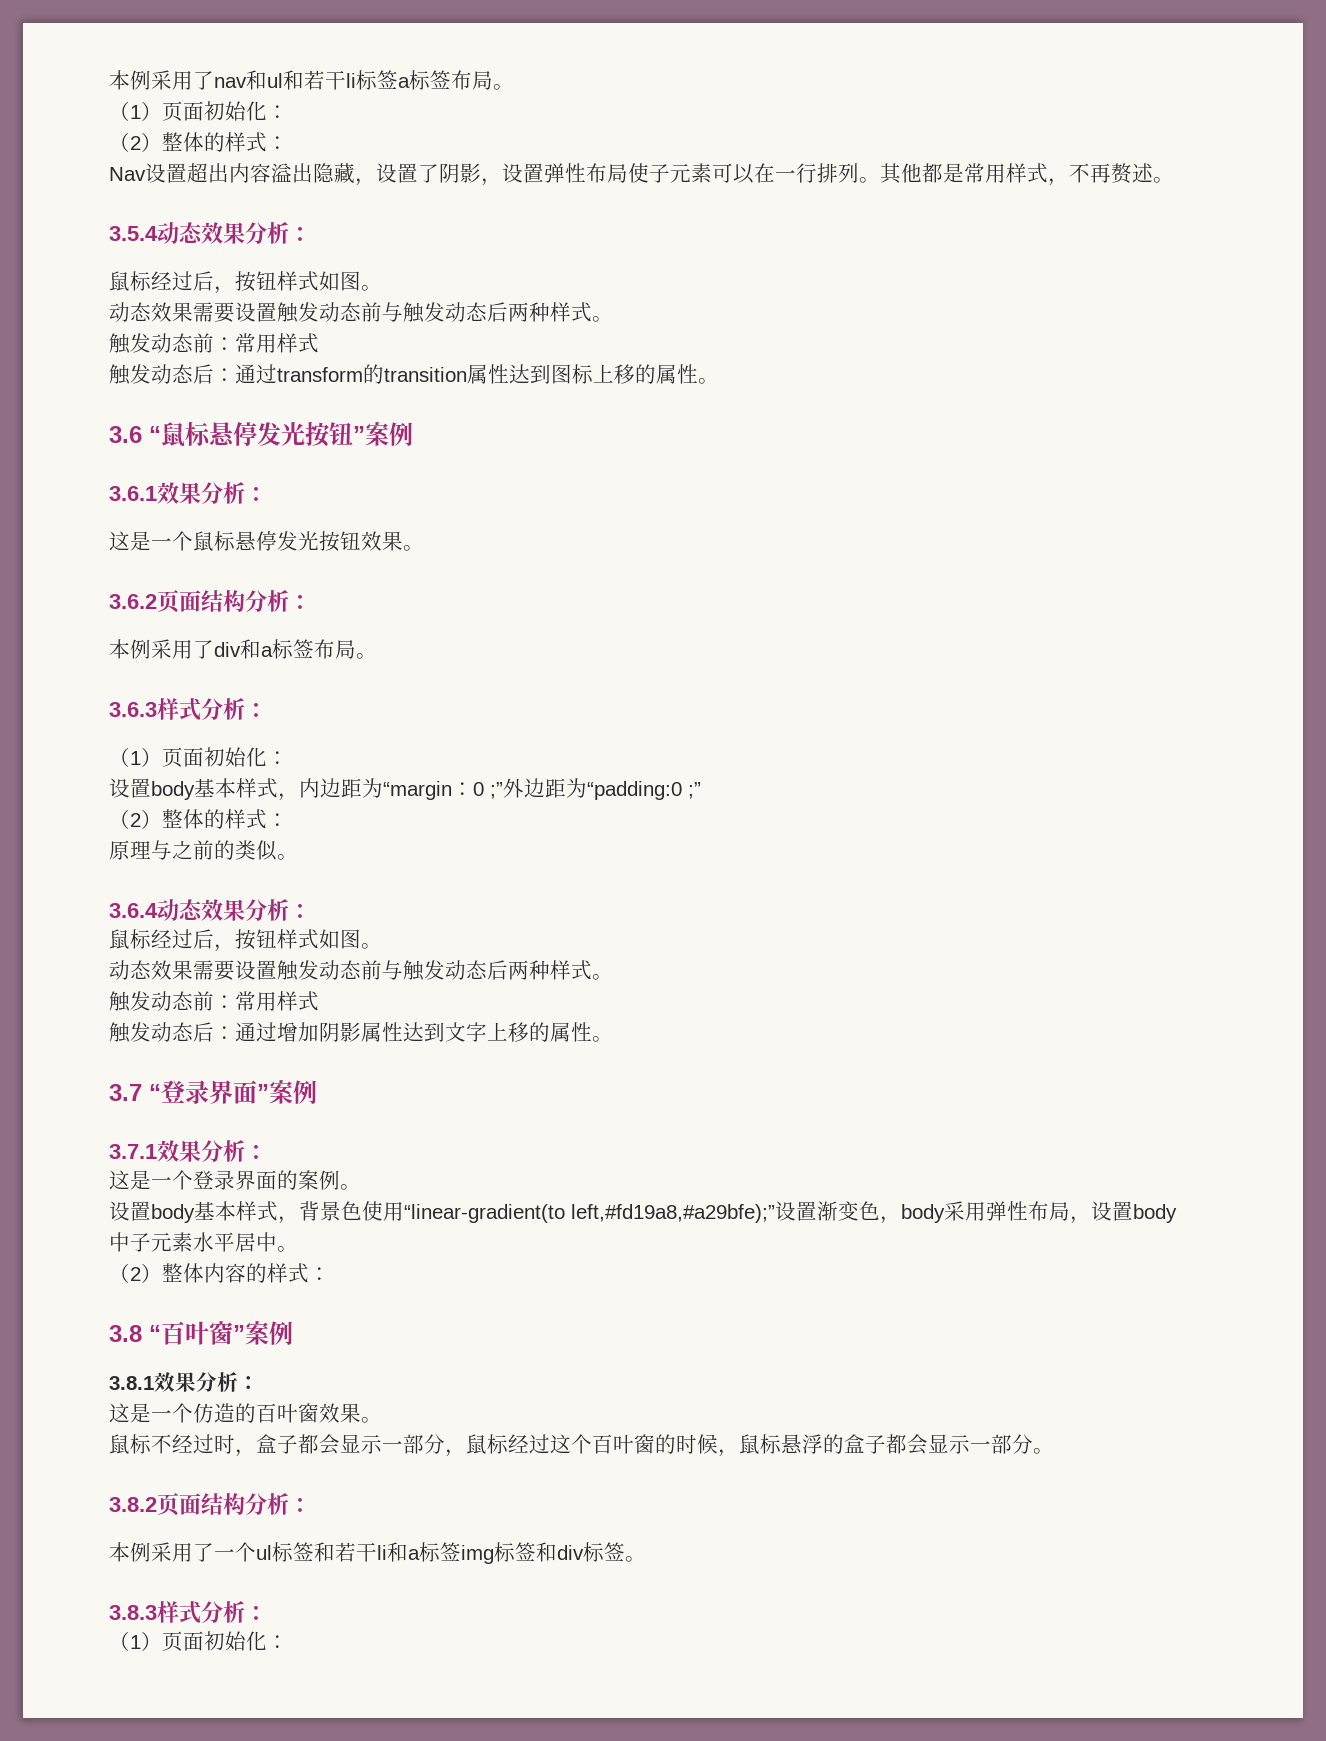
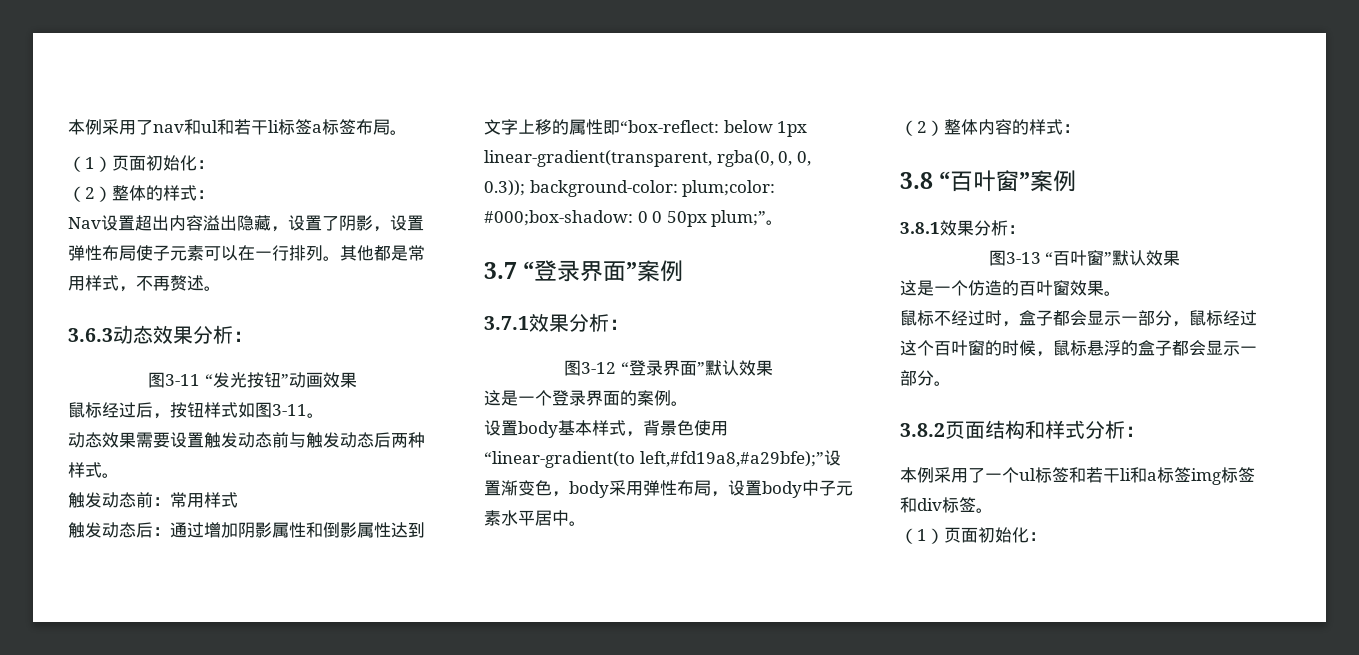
[109,222,311,244] [109,271,382,294] [109,302,613,323] [109,333,319,354] [109,364,719,385] [109,422,413,447] [109,482,267,504] [109,531,424,552] [109,590,311,613] [109,639,377,659] [109,698,267,721] [109,747,288,767] [109,778,701,801] [109,809,288,829] [109,840,298,861] [109,899,311,921] [109,929,361,952] 3.5.4动态效果分析： // 鼠标经过后，按钮样式如图。 // 动态效果需要设置触发动态前与触发动态后两种样式。 // 触发动态前：常用样式 // 触发动态后：通过transform的transition属性达到图标上移的属性。 // 3.6 “鼠标悬停发光按钮”案例 // 3.6.1效果分析： // 这是一个鼠标悬停发光按钮效果。 // 3.6.2页面结构分析： // 本例采用了div和a标签布局。 // 3.6.3样式分析： // （1）页面初始化： // 设置body基本样式，内边距为“margin：0 ;”外边距为“padding:0 ;” // （2）整体的样式： // 原理与之前的类似。 // 3.6.4动态效果分析： // 鼠标经过后，按钮样式如图 -> [68,325,253,344] [148,372,357,388] [68,402,307,419] 3.6.3动态效果分析： // 图3-11 “发光按钮”动画效果 // 鼠标经过后，按钮样式如图3-11
(403, 1032) none -> [306,522,391,538] 和倒影属性
(592, 1032) none -> [603,120,808,137] [484,150,811,167] [484,180,776,197] [484,210,767,227] 即“box-reflect: below 1px linear-gradient(transparent, rgba(0, 0, 0, 0.3)); background-color: plum;color: #000;box-shadow: 0 0 50px plum;”
(267, 1152) none -> [564,360,773,376] // 图3-12 “登录界面”默认效果
(259, 1383) none -> [988,250,1181,266] // 图3-13 “百叶窗”默认效果
(245, 1504) none -> [1025,420,1085,439] 和样式
[109,1601,267,1624] // 3.8.3样式分析： -> (993, 510) none

